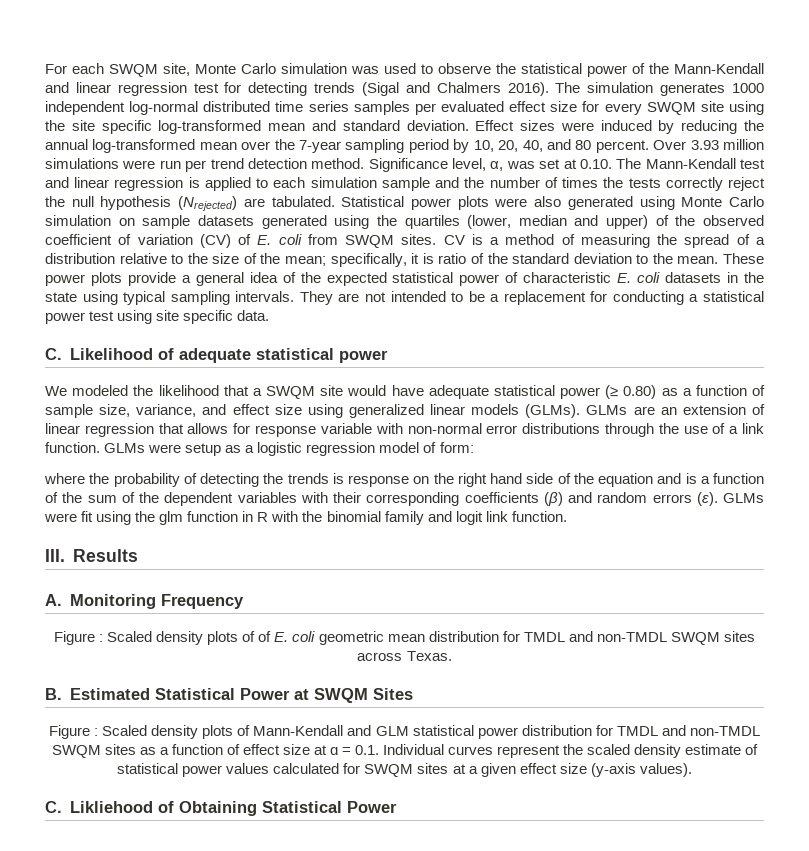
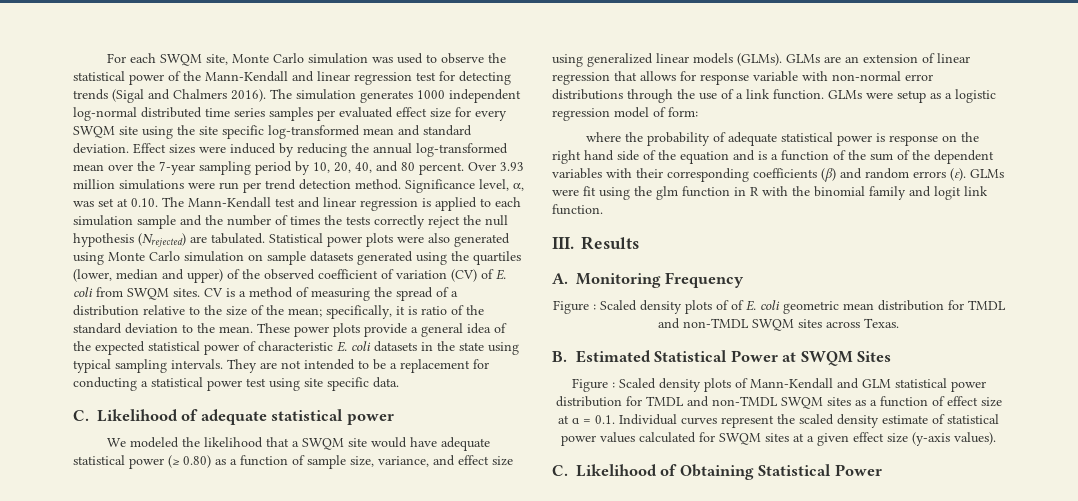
[200,473,329,487] detecting the trends -> [727,132,872,146] adequate statistical power
[69,801,153,813] Likliehood -> [575,464,657,477] Likelihood

